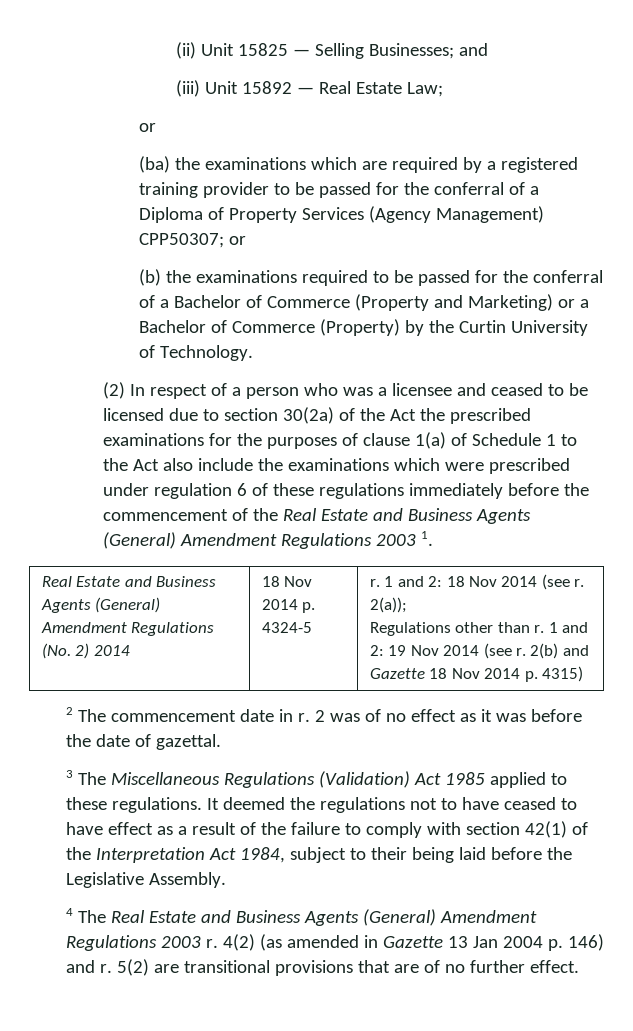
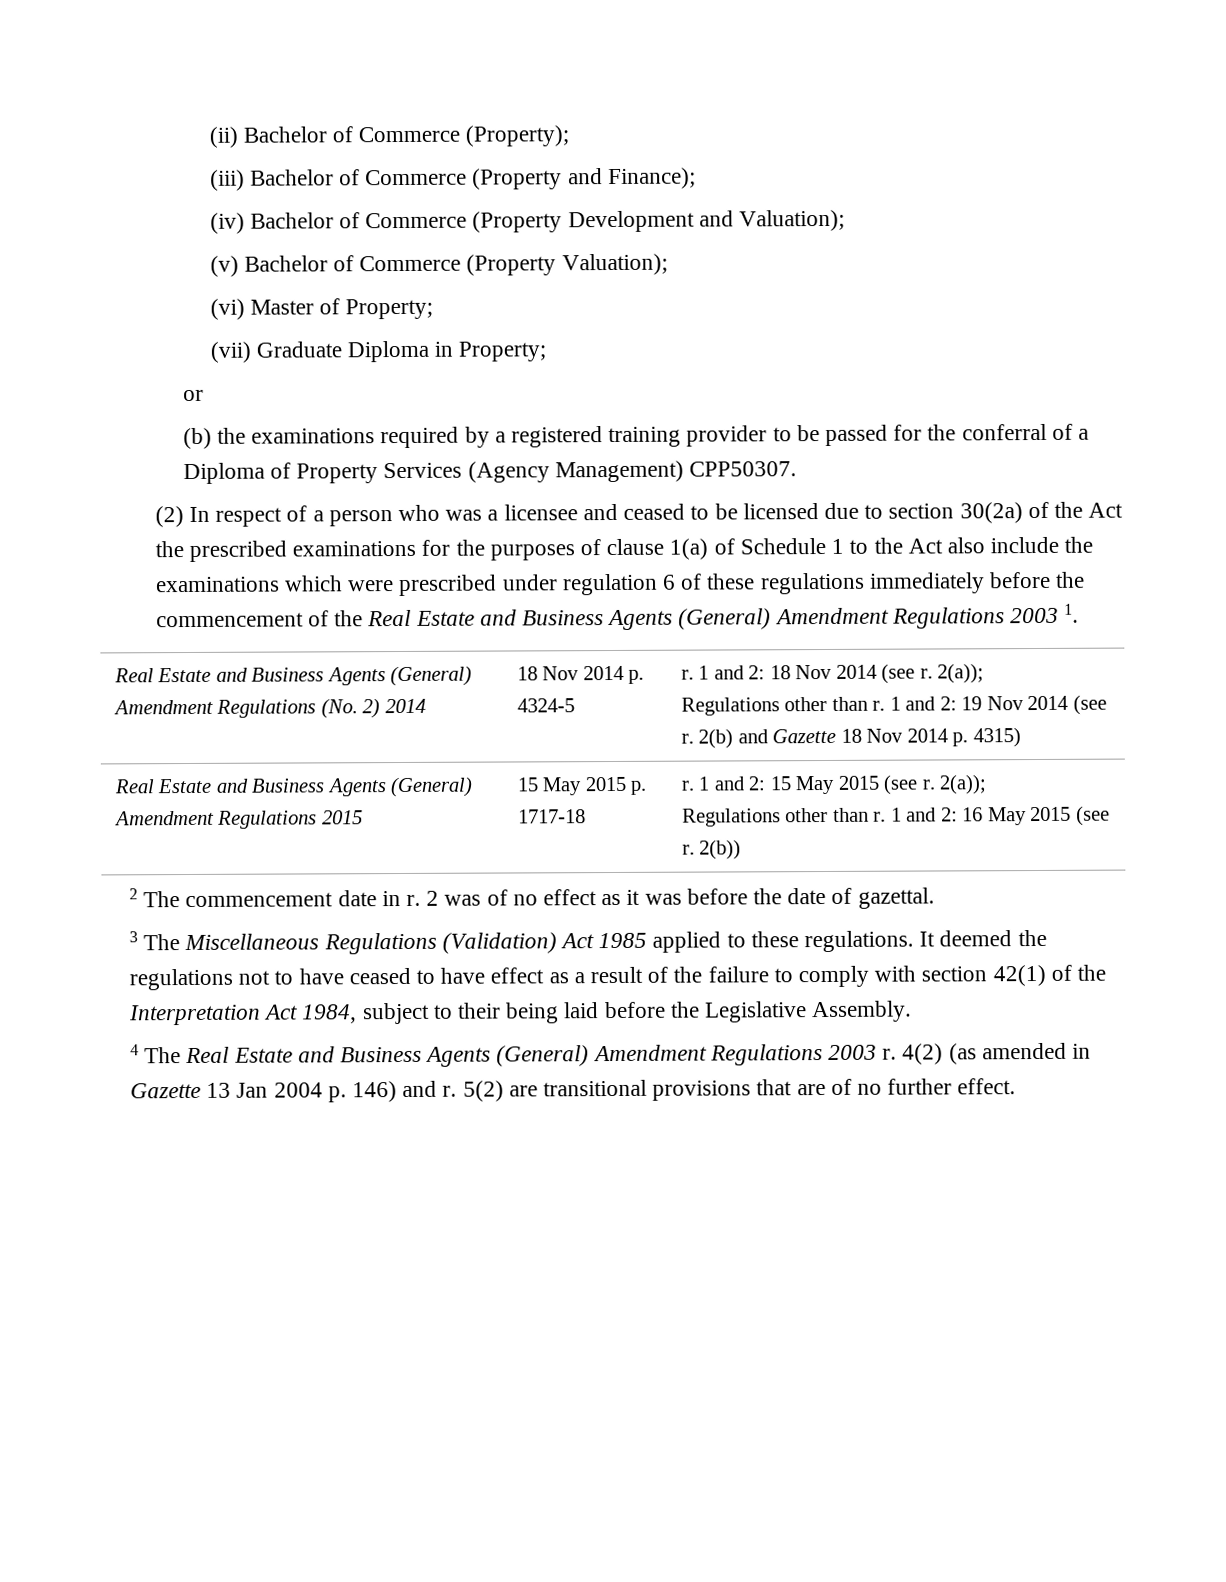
[201,43,489,59] [176,80,444,97] [139,123,157,132] [139,156,388,173] Unit 15825 — Selling Businesses; and // (iii) Unit 15892 — Real Estate Law; // or // (ba) the examinations which are -> [242,125,570,147] [209,167,696,191] [209,209,846,234] [209,253,668,277] [209,298,434,320] [209,340,547,363] [182,389,204,402] [182,427,376,450] Bachelor of Commerce (Property); // (iii) Bachelor of Commerce (Property and Finance); // (iv) Bachelor of Commerce (Property Development and Valuation); // (v) Bachelor of Commerce (Property Valuation); // (vi) Master of Property; // (vii) Graduate Diploma in Property; // or // (b) the examinations
[139,233,247,248] [139,269,604,286] [139,294,590,311] [139,319,589,336] [139,345,254,361] CPP50307; or // (b) the examinations required to be passed for the conferral of a Bachelor of Commerce (Property and Marketing) or a Bachelor of Commerce (Property) by the Curtin University of Technology. -> [688,461,797,477] CPP50307.
(584, 674) none -> [113,776,474,798] [113,810,363,829] [516,776,648,796] [517,809,586,824] [680,774,988,795] [681,805,1110,827] [681,839,742,860] // Real Estate and Business Agents (General) Amendment Regulations 2015 | 15 May 2015 p. 1717-18 | r. 1 and 2: 15 May 2015 (see r. 2(a)); // Regulations other than r. 1 and 2: 16 May 2015 (see r. 2(b))

